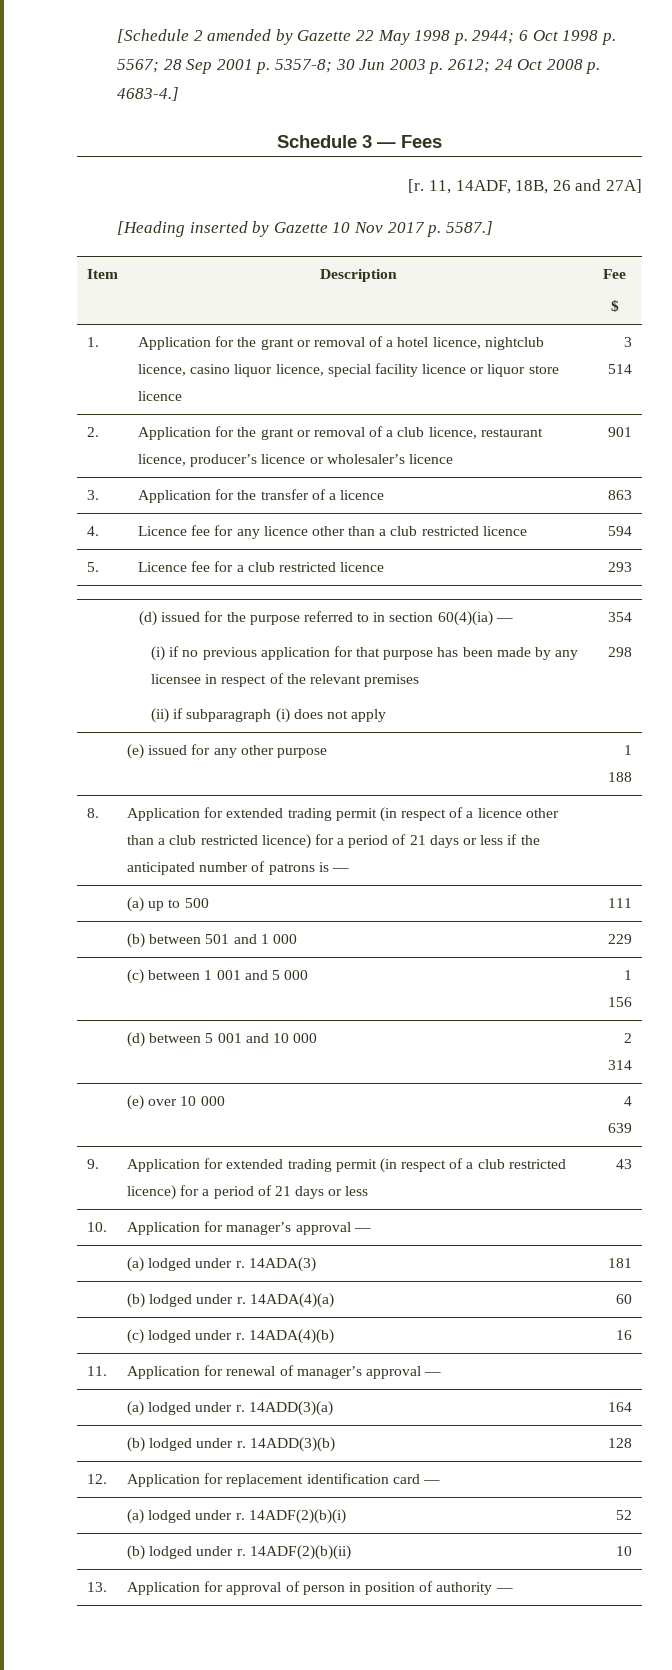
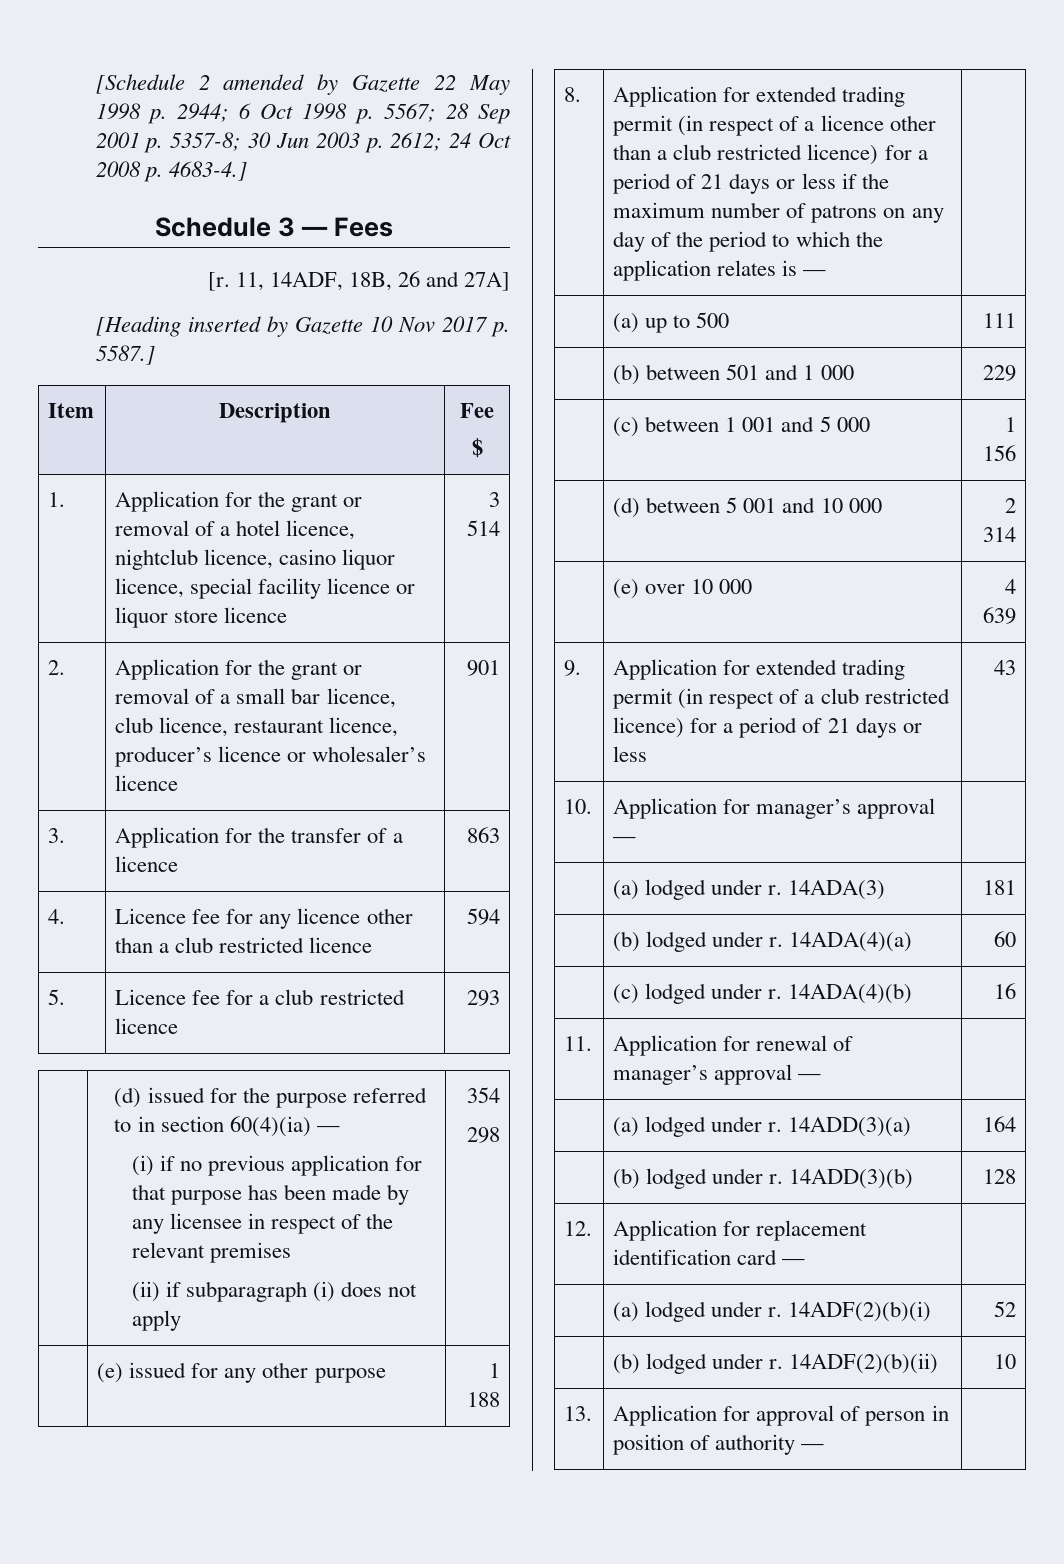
(394, 433) none -> [236,688,396,708] small bar licence,
[126,862,195,875] anticipated -> [613,202,706,218] maximum
(315, 869) none -> [883,208,944,223] [613,231,883,252] [613,260,777,281] on any day of the period to which the application relates

